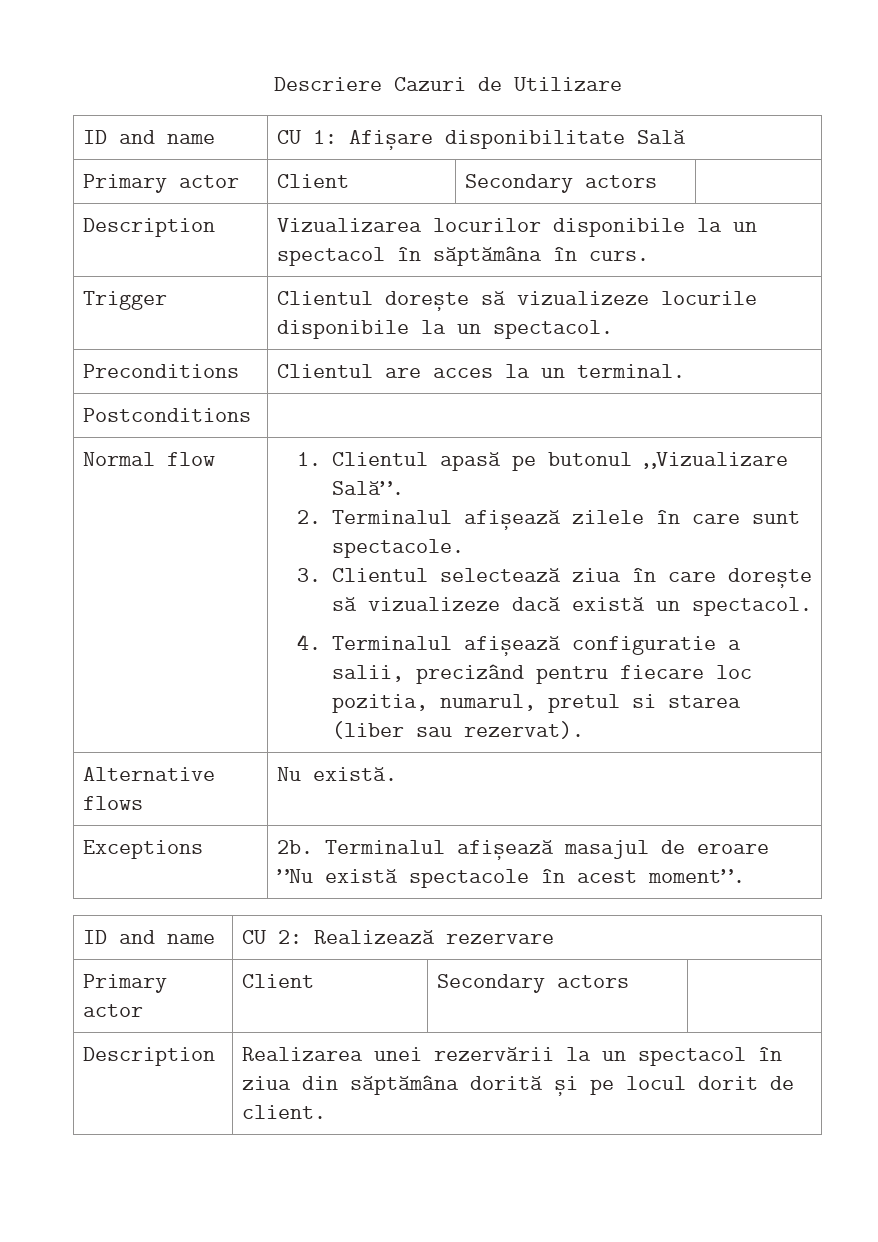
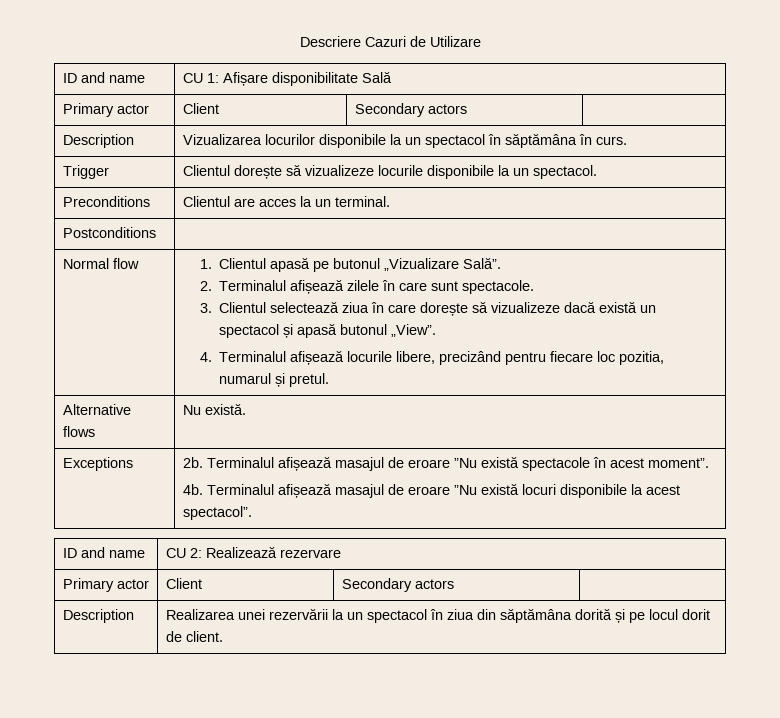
[692,597,813,616] spectacol. -> [218,323,436,338] spectacol și apasă butonul „View”.
[572,636,742,655] [332,665,405,682] configuratie a salii, -> [346,351,435,364] locurile libere,
[440,694,742,713] [332,721,585,739] numarul, pretul si starea (liber sau rezervat). -> [218,373,329,387] numarul și pretul.
(745, 876) none -> [182,483,680,498] [182,506,252,520] // 4b. Terminalul afișează masajul de eroare ”Nu există locuri disponibile la acest spectacol”.

